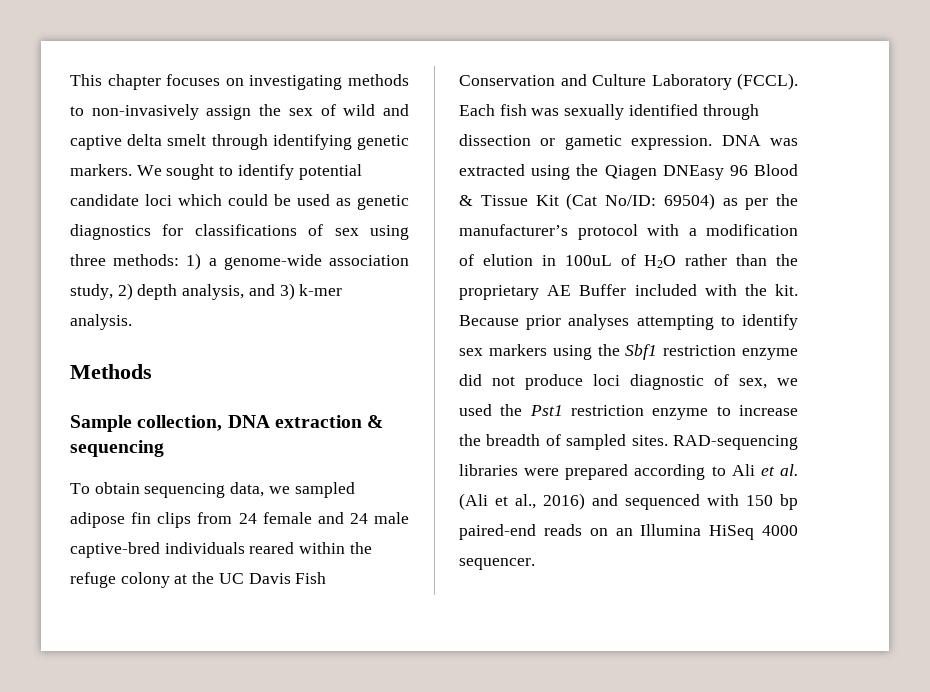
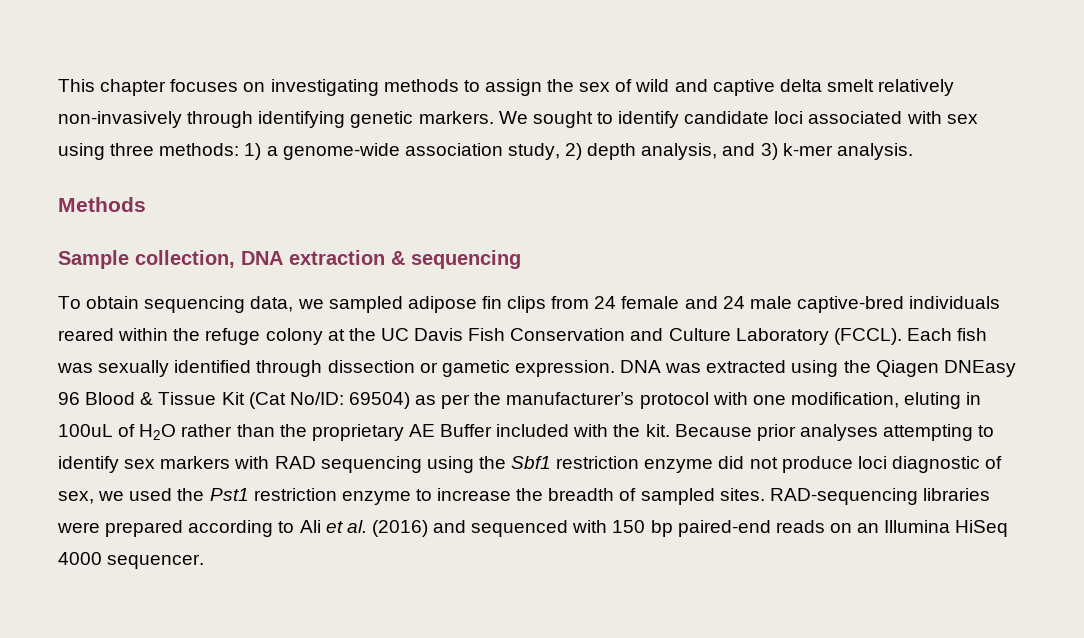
[91,104,199,120] non-invasively -> (480, 86) none
(207, 140) none -> [878,79,955,96] [58,111,182,128] relatively non-invasively
[298,164,362,180] potential -> (680, 119) none
[178,194,409,210] [70,224,324,240] which could be used as genetic diagnostics for classifications of -> [808,111,942,124] associated with
[688,224,798,236] [459,254,533,266] a modification of elution -> [752,392,962,409] one modification, eluting
(547, 350) none -> [234,456,422,473] with RAD sequencing
[459,493,585,510] (Ali et al., 2016) -> [371,520,428,537] (2016)

